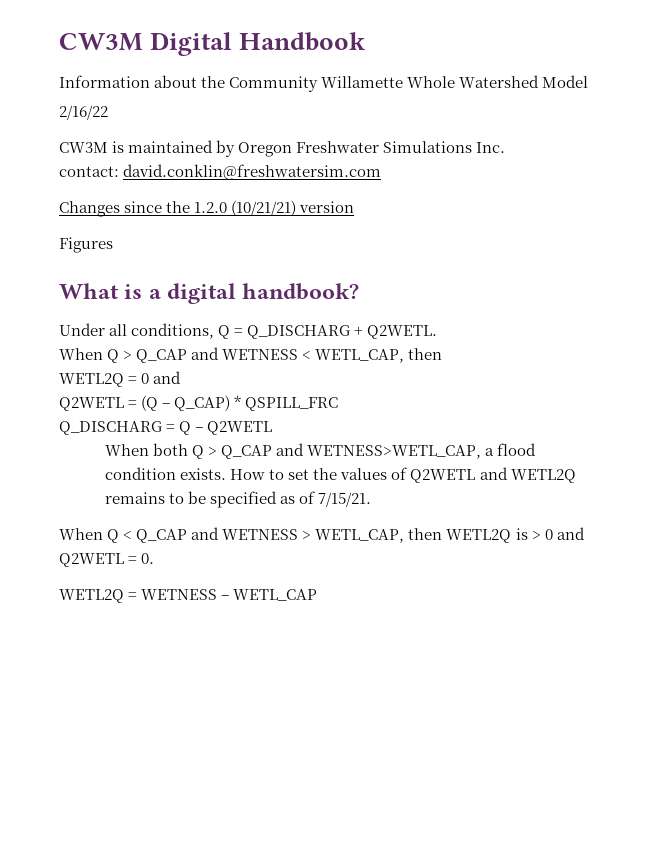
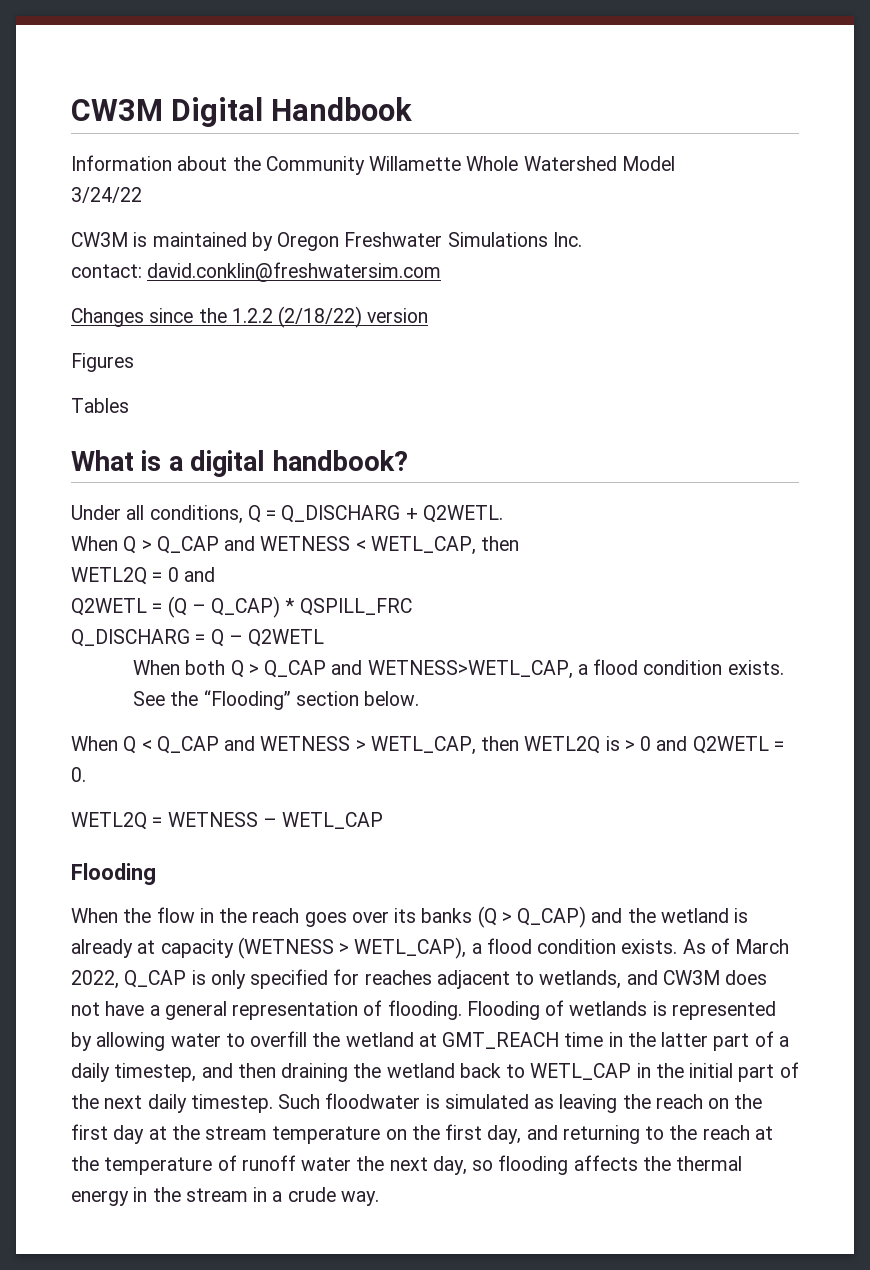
[59,105,108,120] 2/16/22 -> [71,187,142,203] 3/24/22
[194,200,297,216] 1.2.0 (10/21/21) -> [231,306,363,328] 1.2.2 (2/18/22)
(113, 245) none -> [71,398,129,413] // Tables
[230,467,576,483] [105,491,372,508] How to set the values of Q2WETL and WETL2Q remains to be specified as of 7/15/21. -> [133,690,420,710] See the “Flooding” section below.
(318, 595) none -> [71,863,156,885] [71,906,749,928] [71,937,790,959] [71,969,768,989] [71,1000,776,1020] [71,1031,789,1051] [71,1062,799,1082] [71,1093,763,1113] [71,1124,773,1144] [71,1155,743,1175] [71,1187,379,1206] // Flooding // When the flow in the reach goes over its banks (Q > Q_CAP) and the wetland is already at capacity (WETNESS > WETL_CAP), a flood condition exists. As of March 2022, Q_CAP is only specified for reaches adjacent to wetlands, and CW3M does not have a general representation of flooding. Flooding of wetlands is represented by allowing water to overfill the wetland at GMT_REACH time in the latter part of a daily timestep, and then draining the wetland back to WETL_CAP in the initial part of the next daily timestep. Such floodwater is simulated as leaving the reach on the first day at the stream temperature on the first day, and returning to the reach at the temperature of runoff water the next day, so flooding affects the thermal energy in the stream in a crude way.

